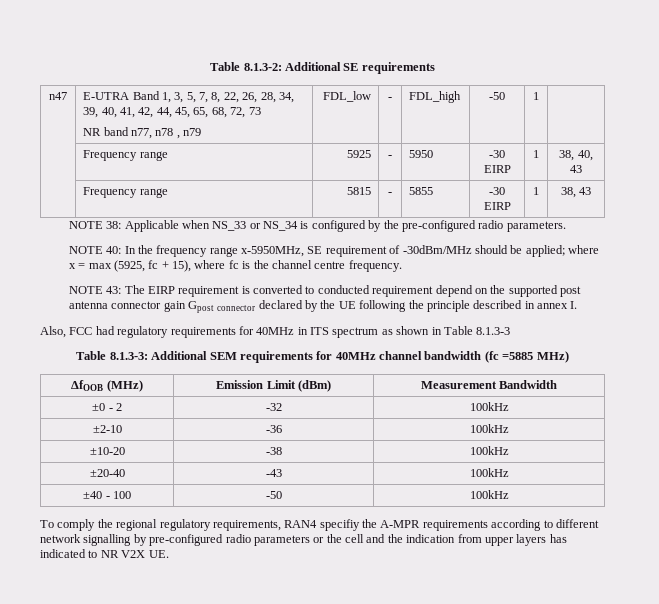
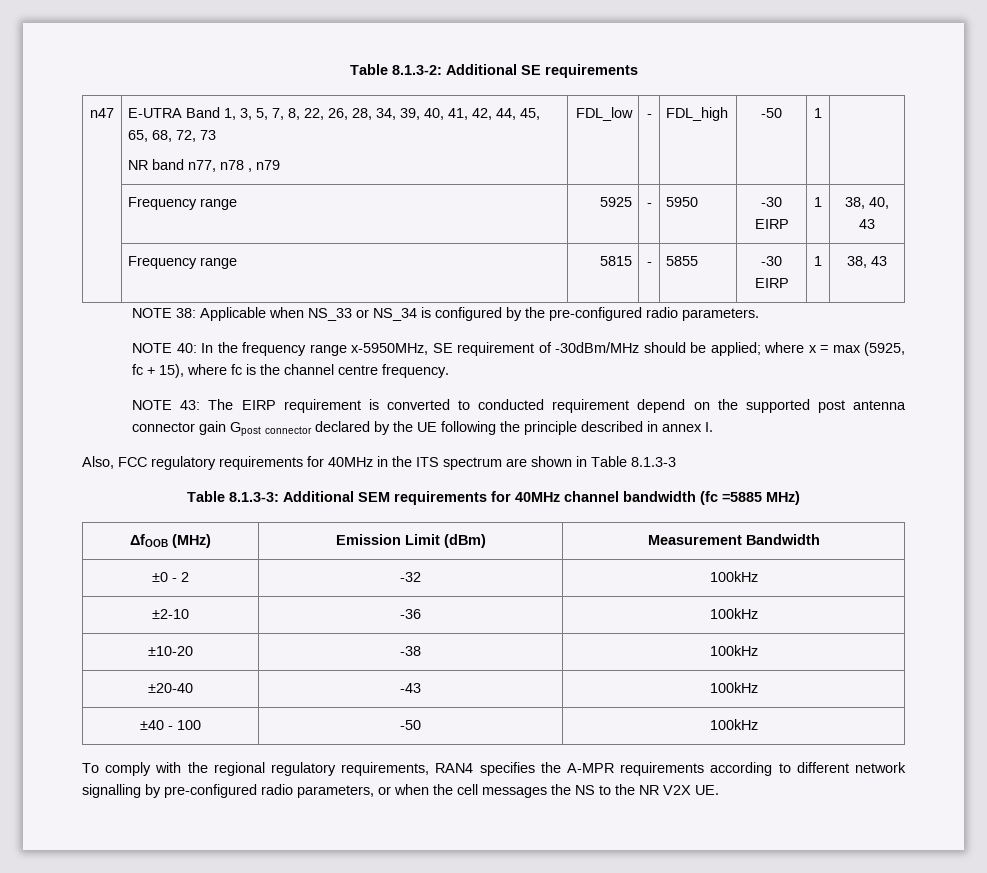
[95,326,115,335] had -> (147, 462) none
(308, 331) none -> [392,456,412,467] the
[381,329,393,335] as -> [506,458,527,467] are
(96, 525) none -> [155,762,182,773] with
[319,519,360,531] specifiy -> [479,762,535,776] specifies
[253,534,567,546] [40,549,98,558] parameters or the cell and the indication from upper layers has indicated to -> [297,784,635,798] parameters, or when the cell messages the NS to the

